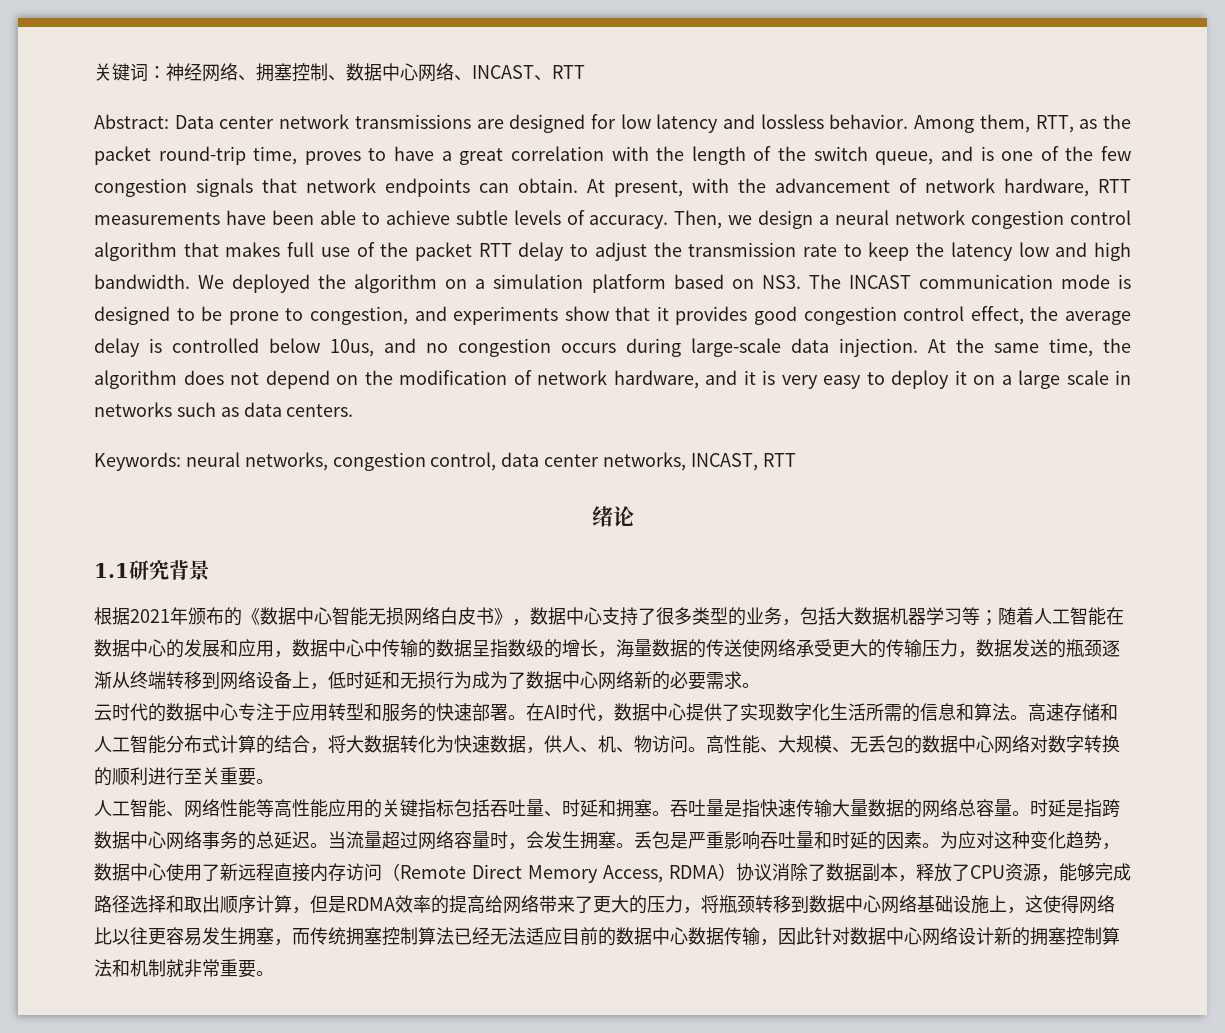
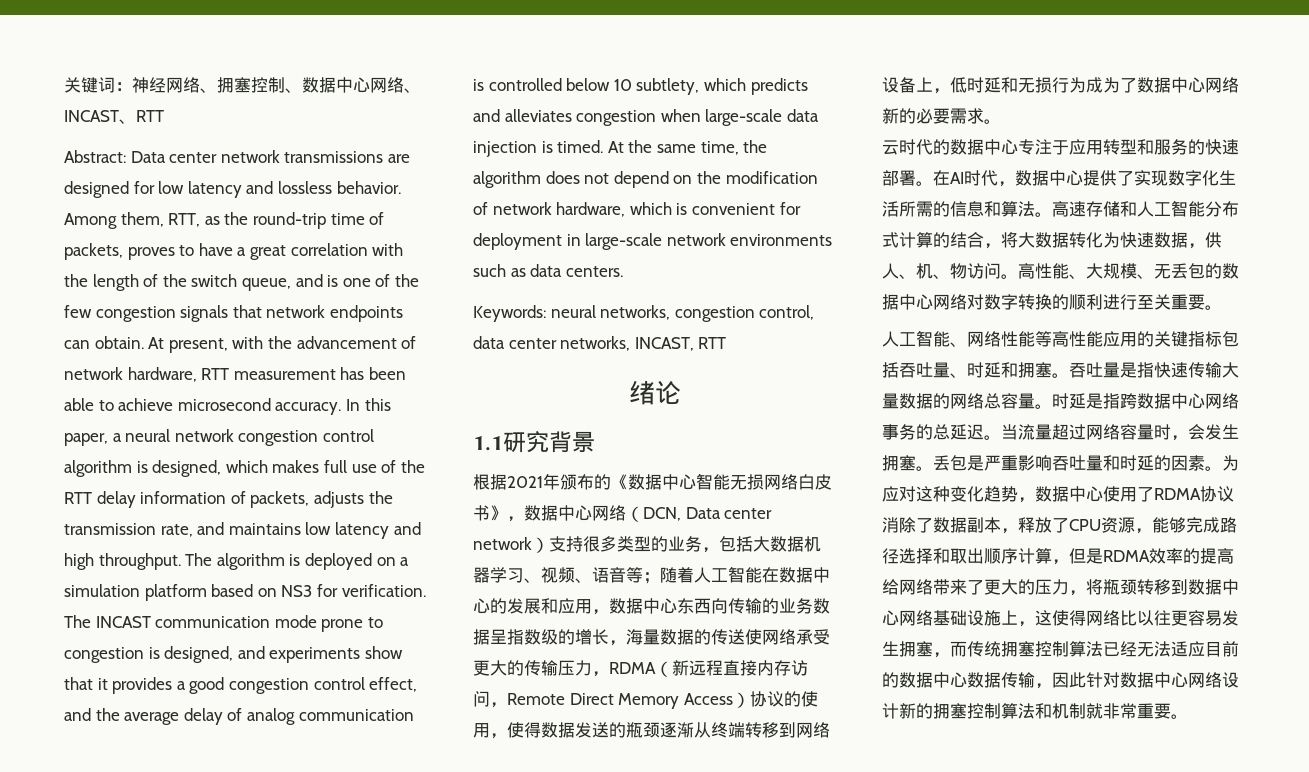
[94,146,298,165] packet round-trip time, -> [252,212,385,229] [64,243,123,260] round-trip time of packets,
[94,210,266,225] measurements have -> [233,367,365,380] measurement has
[455,210,814,229] subtle levels of accuracy. Then, we design -> [177,398,391,415] [64,433,108,446] microsecond accuracy. In this paper,
[183,242,219,257] that -> [136,460,268,477] is designed, which
[415,242,473,261] packet -> (425, 466) none
[570,242,1131,261] [94,274,438,293] to adjust the transmission rate to keep the latency low and high bandwidth. We deployed the algorithm -> [140,491,393,508] [64,522,421,539] [64,553,372,570] information of packets, adjusts the transmission rate, and maintains low latency and high throughput. The algorithm is deployed
[761,275,801,289] NS3. -> [281,584,426,597] NS3 for verification.
[1118,274,1131,289] [94,306,408,325] is designed to be prone to congestion, -> [321,617,383,632] [64,646,234,663] prone to congestion is designed,
(748, 315) none -> [176,681,186,690] a
(1024, 315) none -> [64,708,91,721] and
[149,338,918,357] is controlled below 10us, and no congestion occurs during large-scale data injection. -> [227,708,414,725] [473,78,808,95] [473,109,819,126] [473,140,604,157] of analog communication is controlled below 10 subtlety, which predicts and alleviates congestion when large-scale data injection is timed.
[705,370,1131,389] [94,402,172,417] and it is very easy to deploy it on a large scale in networks -> [629,202,801,215] [473,233,833,250] which is convenient for deployment in large-scale network environments
[602,607,656,626] 支持了 -> [592,505,773,522] [473,536,583,553] 网络（DCN, Data center network）支持
(962, 616) none -> [524,567,626,583] 、视频、语音
[364,639,436,658] 中传输的 -> [677,598,813,614] 东西向传输的业务
(976, 654) none -> [609,660,808,677] [473,691,818,709] [473,722,541,739] RDMA（新远程直接内存访问，Remote Direct Memory Access）协议的使用，使得
[220,863,736,883] 新远程直接内存访问（Remote Direct Memory Access, RDMA） -> [1154,488,1201,500] RDMA

